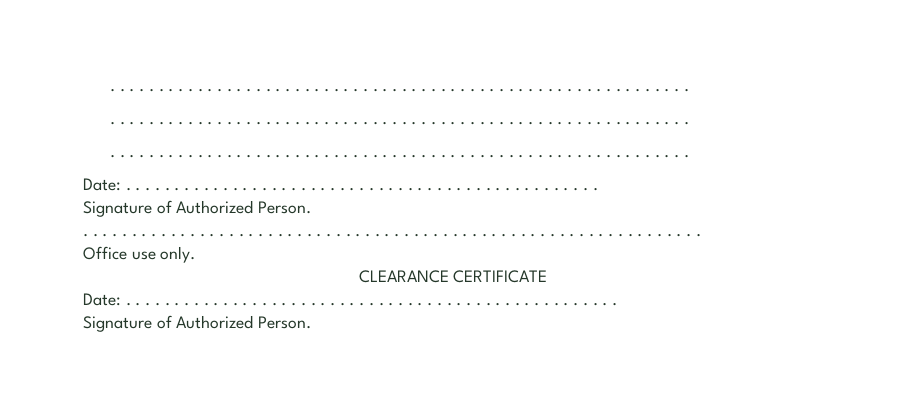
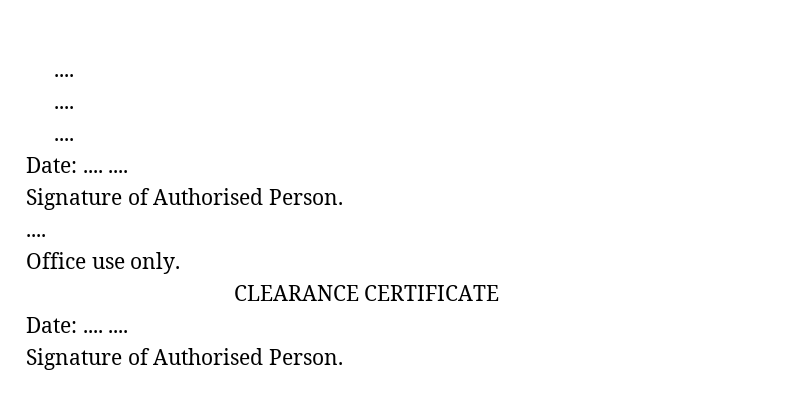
[110,88,689,92] [110,121,689,125] [110,154,689,158] [83,178,598,191] [83,200,254,217] . . . . . . . . . . . . . . . . . . . . . . . . . . . . . . . . . . . . . . . . . . . . . . . . . . . . . . . . . . . . // . . . . . . . . . . . . . . . . . . . . . . . . . . . . . . . . . . . . . . . . . . . . . . . . . . . . . . . . . . . . // . . . . . . . . . . . . . . . . . . . . . . . . . . . . . . . . . . . . . . . . . . . . . . . . . . . . . . . . . . . . // Date: . . . . . . . . . . . . . . . . . . . . . . . . . . . . . . . . . . . . . . . . . . . . . . . . . // Signature of Authorized -> [54,74,75,77] [54,106,75,109] [54,138,75,141] [26,157,129,173] [26,188,264,210] .... // .... // .... // Date: .... .... // Signature of Authorised
[83,233,701,237] . . . . . . . . . . . . . . . . . . . . . . . . . . . . . . . . . . . . . . . . . . . . . . . . . . . . . . . . . . . . . . . . -> [26,234,46,237] ....
[125,302,617,306] [83,315,254,332] . . . . . . . . . . . . . . . . . . . . . . . . . . . . . . . . . . . . . . . . . . . . . . . . . . . // Signature of Authorized -> [82,330,129,333] [26,348,264,370] .... .... // Signature of Authorised

